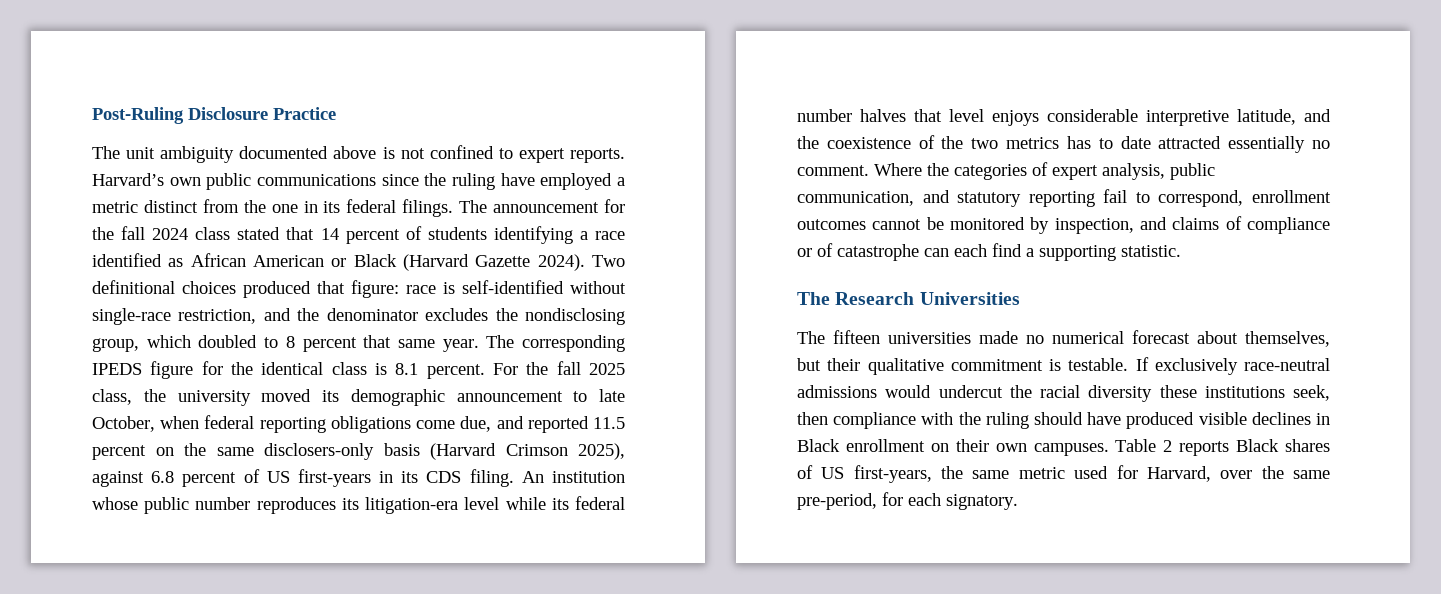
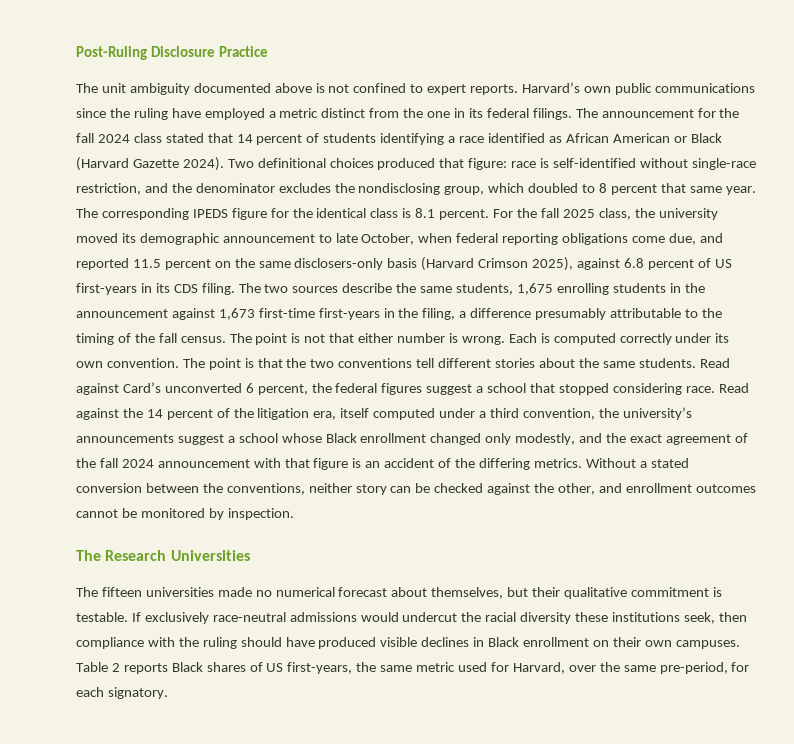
[521,471,625,483] [92,496,625,514] [797,109,1331,126] [797,135,1330,153] [797,162,1215,180] [797,189,1244,207] An institution whose public number reproduces its litigation-era level while its federal number halves that level enjoys considerable interpretive latitude, and the coexistence of the two metrics has to date attracted essentially no comment. Where the categories of expert analysis, public communication, and statutory reporting fail to correspond, -> [238,283,705,295] [76,308,722,320] [76,333,730,345] [76,358,730,370] [76,382,749,395] [76,407,692,420] [76,433,748,445] [76,458,689,470] [76,483,622,495] The two sources describe the same students, 1,675 enrolling students in the announcement against 1,673 first-time first-years in the filing, a difference presumably attributable to the timing of the fall census. The point is not that either number is wrong. Each is computed correctly under its own convention. The point is that the two conventions tell different stories about the same students. Read against Card’s unconverted 6 percent, the federal figures suggest a school that stopped considering race. Read against the 14 percent of the litigation era, itself computed under a third convention, the university’s announcements suggest a school whose Black enrollment changed only modestly, and the exact agreement of the fall 2024 announcement with that figure is an accident of the differing metrics. Without a stated conversion between the conventions, neither story can be checked against the other, and
[1054,216,1330,234] [797,243,1181,261] inspection, and claims of compliance or of catastrophe can each find a supporting statistic. -> [227,508,294,520] inspection.

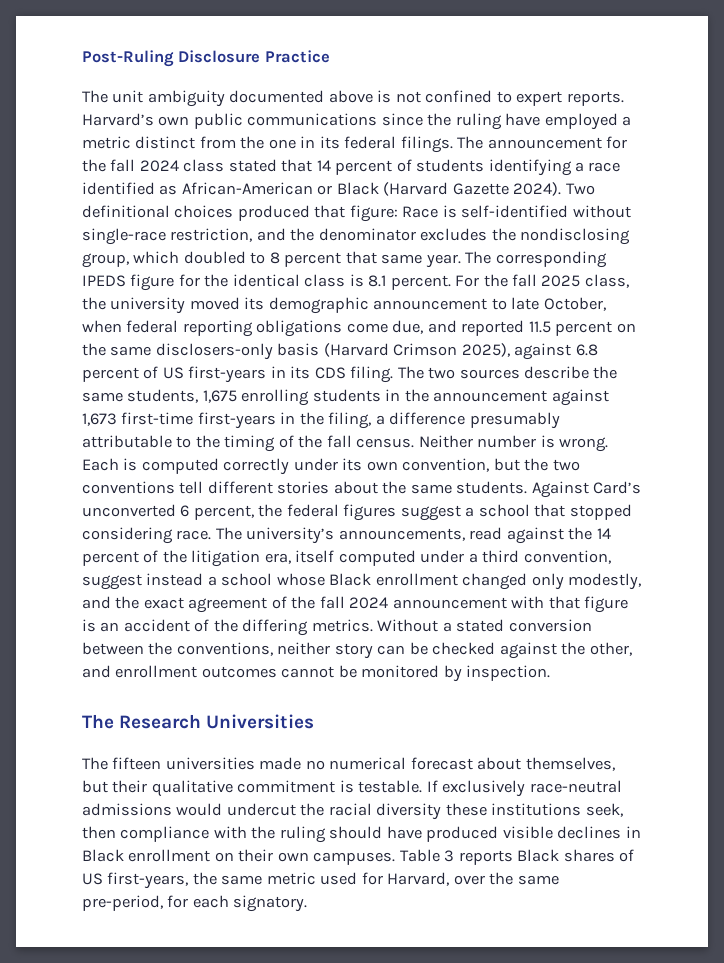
[565,133,670,143] African American -> [181,182,313,195] African-American
[511,161,537,168] race -> [402,206,439,218] Race
[229,333,394,345] The point is not that either -> [418,435,473,448] Neither
[106,358,283,370] convention. The point is that -> [402,458,520,472] convention, but
[699,358,730,368] [76,383,119,395] Read against -> [531,481,589,498] Against
[718,383,749,393] Read -> [215,527,503,544] The university’s announcements, read
[598,407,692,420] [76,434,224,445] the university’s announcements suggest -> [82,573,204,590] suggest instead
[111,663,120,672] 2 -> [444,850,455,862] 3

